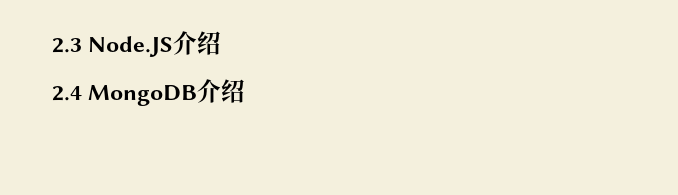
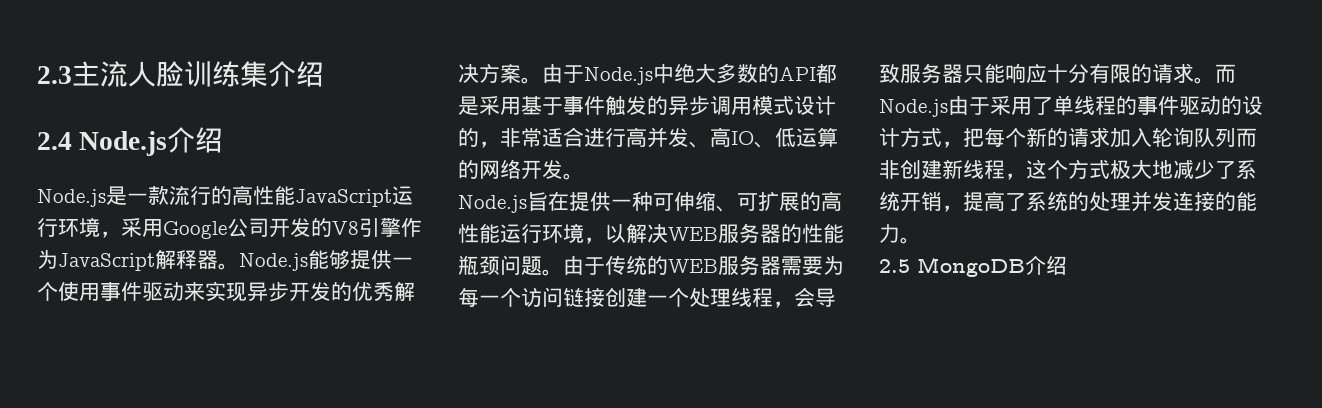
[88,36,174,57] Node.JS -> [72,61,268,87] 主流人脸训练集
(82, 93) none -> [79,127,224,156] [37,185,413,207] [37,217,422,239] [37,249,413,271] [37,281,415,302] [458,63,837,85] [458,95,836,116] [458,127,838,148] [458,159,584,180] [458,191,842,213] [458,223,844,244] [458,255,844,276] [458,287,836,308] [879,63,1236,84] [879,95,1263,117] [879,127,1257,148] [879,159,1257,180] [879,191,1257,212] [879,224,921,244] [879,259,910,273] Node.js介绍 // Node.js是一款流行的高性能JavaScript运行环境，采用Google公司开发的V8引擎作为JavaScript解释器。Node.js能够提供一个使用事件驱动来实现异步开发的优秀解决方案。由于Node.js中绝大多数的API都是采用基于事件触发的异步调用模式设计的，非常适合进行高并发、高IO、低运算的网络开发。 // Node.js旨在提供一种可伸缩、可扩展的高性能运行环境，以解决WEB服务器的性能瓶颈问题。由于传统的WEB服务器需要为每一个访问链接创建一个处理线程，会导致服务器只能响应十分有限的请求。而Node.js由于采用了单线程的事件驱动的设计方式，把每个新的请求加入轮询队列而非创建新线程，这个方式极大地减少了系统开销，提高了系统的处理并发连接的能力。 // 2.5

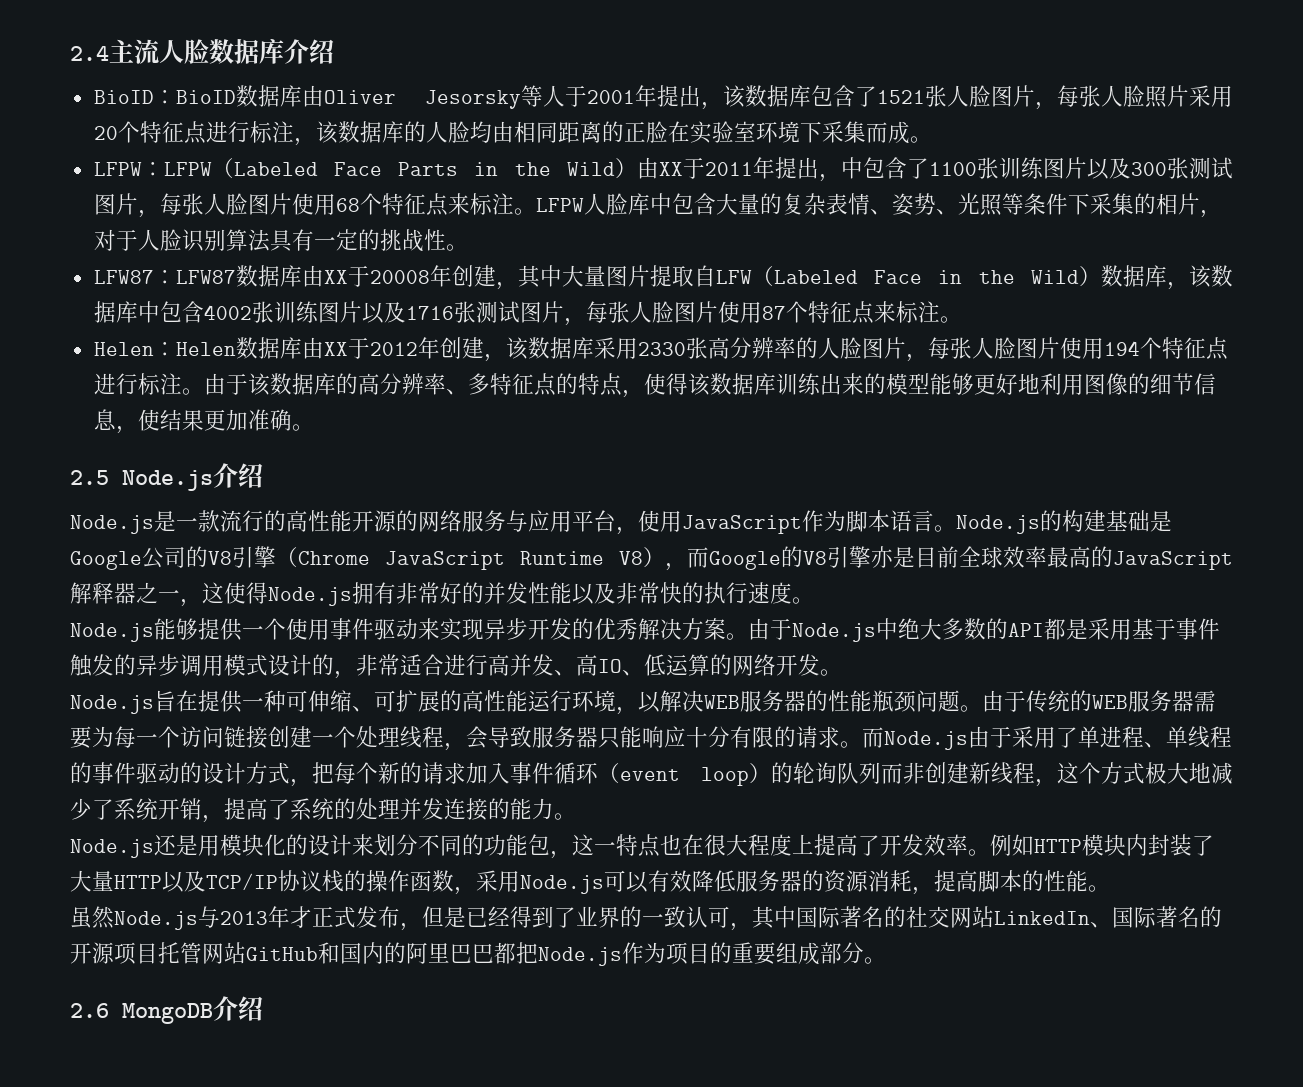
[37,66,72,84] 2.3 -> [70,46,109,61] 2.4
[184,61,324,87] [37,132,72,150] 训练集介绍 // 2.4 -> [209,38,334,64] [93,85,1233,110] [93,121,932,146] [93,157,1233,182] [93,193,1222,218] [93,229,468,252] [93,265,1233,290] [93,301,962,326] [93,337,1228,362] [93,373,1216,398] [93,409,314,434] [70,470,109,485] 数据库介绍 // BioID：BioID数据库由Oliver Jesorsky等人于2001年提出，该数据库包含了1521张人脸图片，每张人脸照片采用20个特征点进行标注，该数据库的人脸均由相同距离的正脸在实验室环境下采集而成。 // LFPW：LFPW（Labeled Face Parts in the Wild）由XX于2011年提出，中包含了1100张训练图片以及300张测试图片，每张人脸图片使用68个特征点来标注。LFPW人脸库中包含大量的复杂表情、姿势、光照等条件下采集的相片，对于人脸识别算法具有一定的挑战性。 // LFW87：LFW87数据库由XX于20008年创建，其中大量图片提取自LFW（Labeled Face in the Wild）数据库，该数据库中包含4002张训练图片以及1716张测试图片，每张人脸图片使用87个特征点来标注。 // Helen：Helen数据库由XX于2012年创建，该数据库采用2330张高分辨率的人脸图片，每张人脸图片使用194个特征点进行标注。由于该数据库的高分辨率、多特征点的特点，使得该数据库训练出来的模型能够更好地利用图像的细节信息，使结果更加准确。 // 2.5
[295,186,413,207] [37,217,163,238] JavaScript运行环境，采用 -> [352,510,1172,535] 开源的网络服务与应用平台，使用JavaScript作为脚本语言。Node.js的构建基础是
[269,217,422,238] [37,249,239,271] 开发的V8引擎作为JavaScript解释器。 -> [186,546,1233,571] [70,582,814,607] 的V8引擎（Chrome JavaScript Runtime V8），而Google的V8引擎亦是目前全球效率最高的JavaScript解释器之一，这使得Node.js拥有非常好的并发性能以及非常快的执行速度。 //
(1074, 105) none -> [1100,726,1188,748] 进程、单
(1152, 137) none -> [510,762,793,786] 事件循环（event loop）的
[879,259,910,273] 2.5 -> [70,834,1214,859] [70,870,1110,895] [70,906,1222,931] [70,942,886,966] [70,1003,109,1018] Node.js还是用模块化的设计来划分不同的功能包，这一特点也在很大程度上提高了开发效率。例如HTTP模块内封装了大量HTTP以及TCP/IP协议栈的操作函数，采用Node.js可以有效降低服务器的资源消耗，提高脚本的性能。 // 虽然Node.js与2013年才正式发布，但是已经得到了业界的一致认可，其中国际著名的社交网站LinkedIn、国际著名的开源项目托管网站GitHub和国内的阿里巴巴都把Node.js作为项目的重要组成部分。 // 2.6

